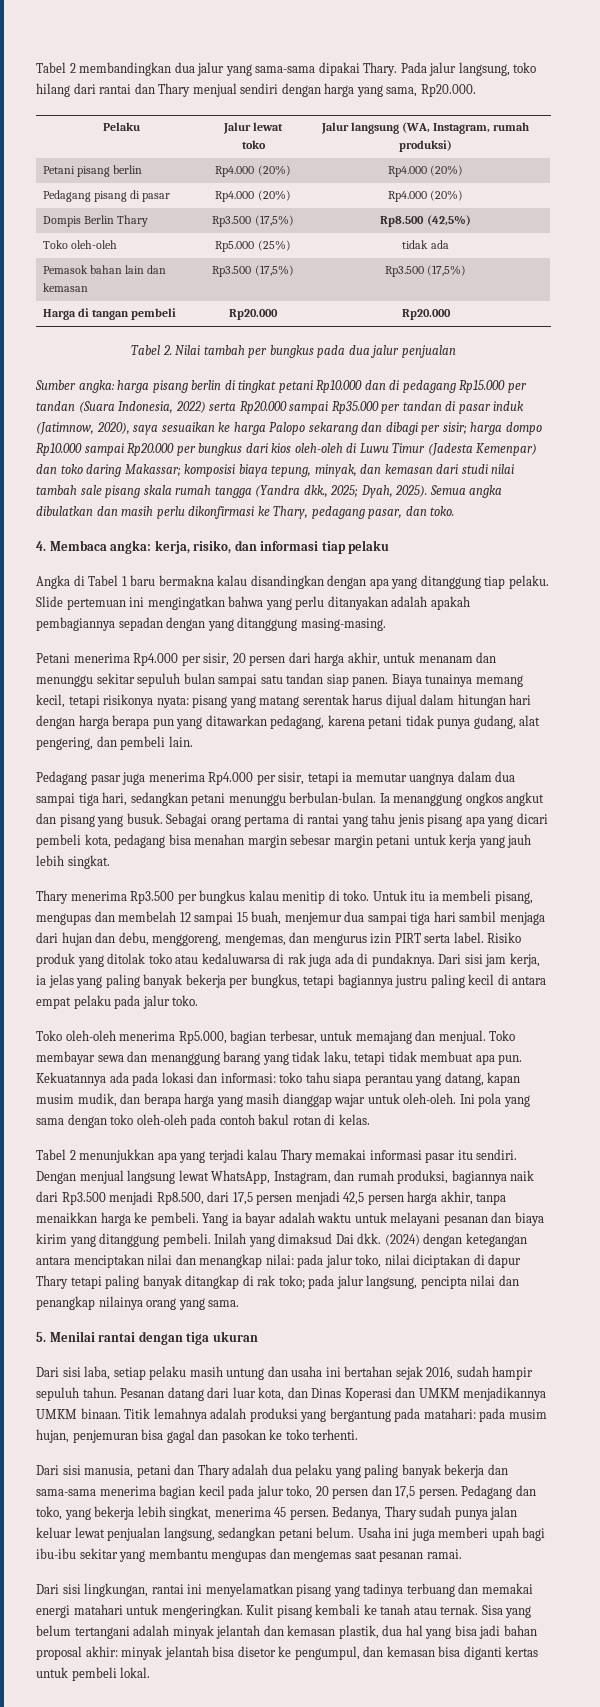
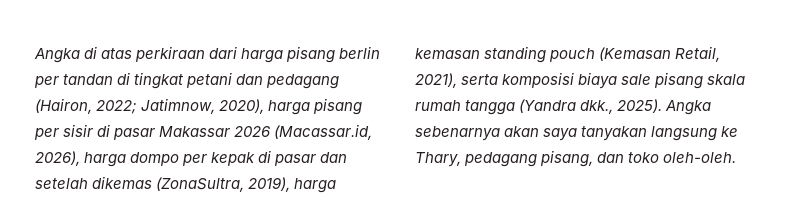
[36,62,537,76] [36,83,476,97] [102,122,140,131] [222,122,284,134] [241,140,266,149] [320,122,530,134] [399,140,452,152] [43,165,143,177] [215,165,291,177] [387,165,464,177] [43,190,171,202] [215,190,291,202] [387,190,464,202] [43,215,149,227] [212,215,294,227] [380,215,471,227] [43,240,118,249] [215,240,291,252] [402,240,449,249] [43,265,167,274] [43,283,89,292] [212,265,294,277] [384,265,467,277] [43,308,177,320] [229,309,278,320] [401,309,451,320] [131,345,456,358] [35,380,115,393] Tabel 2 membandingkan dua jalur yang sama-sama dipakai Thary. Pada jalur langsung, toko hilang dari rantai dan Thary menjual sendiri dengan harga yang sama, Rp20.000. // Pelaku | Jalur lewat toko | Jalur langsung (WA, Instagram, rumah produksi) // Petani pisang berlin | Rp4.000 (20%) | Rp4.000 (20%) // Pedagang pisang di pasar | Rp4.000 (20%) | Rp4.000 (20%) // Dompis Berlin Thary | Rp3.500 (17,5%) | Rp8.500 (42,5%) // Toko oleh-oleh | Rp5.000 (25%) | tidak ada // Pemasok bahan lain dan kemasan | Rp3.500 (17,5%) | Rp3.500 (17,5%) // Harga di tangan pembeli | Rp20.000 | Rp20.000 // Tabel 2. Nilai tambah per bungkus pada dua jalur penjualan // Sumber angka: -> [34,46,238,63] Angka di atas perkiraan dari
(222, 385) none -> [34,74,114,88] per tandan
[316,380,527,393] [36,401,525,414] [36,422,542,435] [36,443,538,456] [36,464,515,477] [36,485,77,495] Rp10.000 dan di pedagang Rp15.000 per tandan (Suara Indonesia, 2022) serta Rp20.000 sampai Rp35.000 per tandan di pasar induk (Jatimnow, 2020), saya sesuaikan ke harga Palopo sekarang dan dibagi per sisir; harga dompo Rp10.000 sampai Rp20.000 per bungkus dari kios oleh-oleh di Luwu Timur (Jadesta Kemenpar) dan toko daring Makassar; komposisi biaya tepung, minyak, dan kemasan dari studi nilai tambah -> [236,74,340,89] [35,98,363,115] [34,124,373,140] [35,150,348,167] [35,176,337,193] [415,46,721,63] [415,72,618,89] dan pedagang (Hairon, 2022; Jatimnow, 2020), harga pisang per sisir di pasar Makassar 2026 (Macassar.id, 2026), harga dompo per kepak di pasar dan setelah dikemas (ZonaSultra, 2019), harga kemasan standing pouch (Kemasan Retail, 2021), serta komposisi biaya
[330,485,503,498] [36,506,455,519] [36,540,390,554] [36,575,549,589] [36,596,470,610] [36,617,386,631] [36,652,497,666] [36,673,523,687] [36,694,532,708] [36,715,541,729] [36,736,193,750] [36,771,516,785] [36,792,545,806] [36,813,548,827] [36,834,532,848] [36,855,110,869] [36,890,533,904] [36,911,545,925] [36,932,522,946] [36,953,540,967] [36,974,547,988] [36,995,199,1009] [36,1030,516,1044] [36,1051,523,1065] [36,1072,521,1086] [36,1093,530,1107] [36,1114,370,1128] [36,1149,518,1163] [36,1170,535,1184] [36,1191,507,1205] [36,1212,544,1226] [36,1233,527,1247] [36,1254,522,1268] [36,1275,519,1289] [36,1296,240,1310] [36,1331,258,1345] [36,1366,534,1380] [36,1387,547,1401] [36,1408,547,1422] [36,1429,359,1443] [36,1464,508,1478] [36,1485,536,1499] [36,1506,518,1520] [36,1527,546,1541] [36,1548,462,1562] [36,1583,533,1597] [36,1604,532,1618] [36,1625,537,1639] [36,1646,539,1660] [36,1667,151,1681] 2025; Dyah, 2025). Semua angka dibulatkan dan masih perlu dikonfirmasi ke Thary, pedagang pasar, dan toko. // 4. Membaca angka: kerja, risiko, dan informasi tiap pelaku // Angka di Tabel 1 baru bermakna kalau disandingkan dengan apa yang ditanggung tiap pelaku. Slide pertemuan ini mengingatkan bahwa yang perlu ditanyakan adalah apakah pembagiannya sepadan dengan yang ditanggung masing-masing. // Petani menerima Rp4.000 per sisir, 20 persen dari harga akhir, untuk menanam dan menunggu sekitar sepuluh bulan sampai satu tandan siap panen. Biaya tunainya memang kecil, tetapi risikonya nyata: pisang yang matang serentak harus dijual dalam hitungan hari dengan harga berapa pun yang ditawarkan pedagang, karena petani tidak punya gudang, alat pengering, dan pembeli lain. // Pedagang pasar juga menerima Rp4.000 per sisir, tetapi ia memutar uangnya dalam dua sampai tiga hari, sedangkan petani menunggu berbulan-bulan. Ia menanggung ongkos angkut dan pisang yang busuk. Sebagai orang pertama di rantai yang tahu jenis pisang apa yang dicari pembeli kota, pedagang bisa menahan margin sebesar margin petani untuk kerja yang jauh lebih singkat. // Thary menerima Rp3.500 per bungkus kalau menitip di toko. Untuk itu ia membeli pisang, mengupas dan membelah 12 sampai 15 buah, menjemur dua sampai tiga hari sambil menjaga dari hujan dan debu, menggoreng, mengemas, dan mengurus izin PIRT serta label. Risiko produk yang ditolak toko atau kedaluwarsa di rak juga ada di pundaknya. Dari sisi jam kerja, ia jelas yang paling banyak bekerja per bungkus, tetapi bagiannya justru paling kecil di antara empat pelaku pada jalur toko. // Toko oleh-oleh menerima Rp5.000, bagian terbesar, untuk memajang dan menjual. Toko membayar sewa dan menanggung barang yang tidak laku, tetapi tidak membuat apa pun. Kekuatannya ada pada lokasi dan informasi: toko tahu siapa perantau yang datang, kapan musim mudik, dan berapa harga yang masih dianggap wajar untuk oleh-oleh. Ini pola yang sama dengan toko oleh-oleh pada contoh bakul rotan di kelas. // Tabel 2 menunjukkan apa yang terjadi kalau Thary memakai informasi pasar itu sendiri. Dengan menjual langsung lewat WhatsApp, Instagram, dan rumah produksi, bagiannya naik dari Rp3.500 menjadi Rp8.500, dari 17,5 persen menjadi 42,5 persen harga akhir, tanpa menaikkan harga ke pembeli. Yang ia bayar adalah waktu untuk melayani pesanan dan biaya kirim yang ditanggung pembeli. Inilah yang dimaksud Dai dkk. (2024) dengan ketegangan antara menciptakan nilai dan menangkap nilai: pada jalur toko, nilai diciptakan di dapur Thary tetapi paling banyak ditangkap di rak toko; pada jalur langsung, pencipta nilai dan penangkap nilainya orang yang sama. // 5. Menilai rantai dengan tiga ukuran // Dari sisi laba, setiap pelaku masih untung dan usaha ini bertahan sejak 2016, sudah hampir sepuluh tahun. Pesanan datang dari luar kota, dan Dinas Koperasi dan UMKM menjadikannya UMKM binaan. Titik lemahnya adalah produksi yang bergantung pada matahari: pada musim hujan, penjemuran bisa gagal dan pasokan ke toko terhenti. // Dari sisi manusia, petani dan Thary adalah dua pelaku yang paling banyak bekerja dan sama-sama menerima bagian kecil pada jalur toko, 20 persen dan 17,5 persen. Pedagang dan toko, yang bekerja lebih singkat, menerima 45 persen. Bedanya, Thary sudah punya jalan keluar lewat penjualan langsung, sedangkan petani belum. Usaha ini juga memberi upah bagi ibu-ibu sekitar yang membantu mengupas dan mengemas saat pesanan ramai. // Dari sisi lingkungan, rantai ini menyelamatkan pisang yang tadinya terbuang dan memakai energi matahari untuk mengeringkan. Kulit pisang kembali ke tanah atau ternak. Sisa yang belum tertangani adalah minyak jelantah dan kemasan plastik, dua hal yang bisa jadi bahan proposal akhir: minyak jelantah bisa disetor ke pengumpul, dan kemasan bisa diganti kertas untuk pembeli lokal. -> [617,99,712,115] [415,126,739,141] [415,150,737,167] 2025). Angka sebenarnya akan saya tanyakan langsung ke Thary, pedagang pisang, dan toko oleh-oleh.

